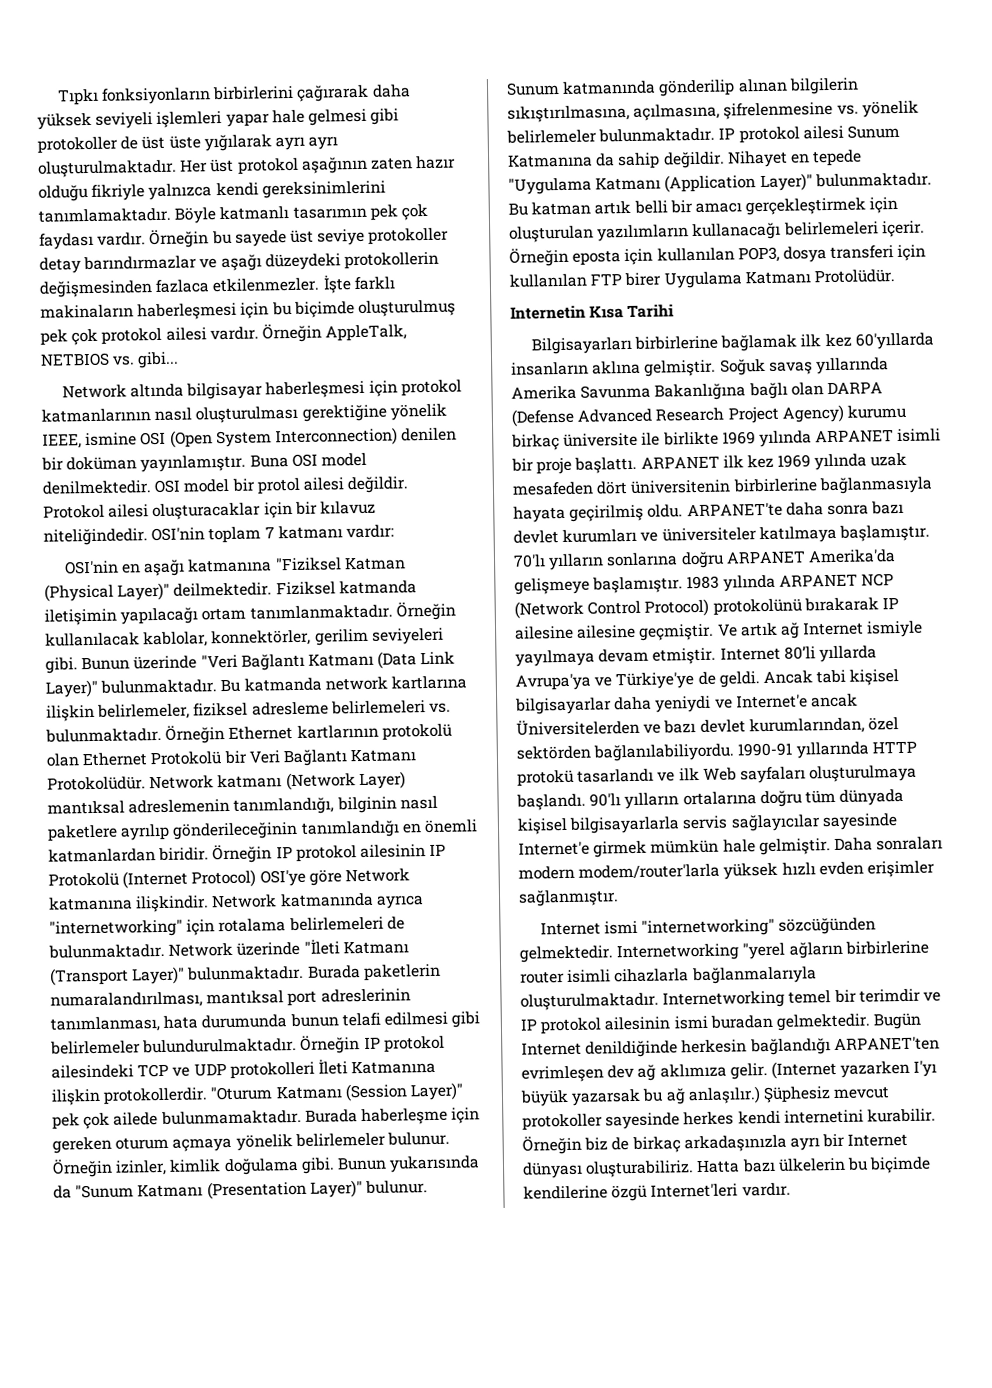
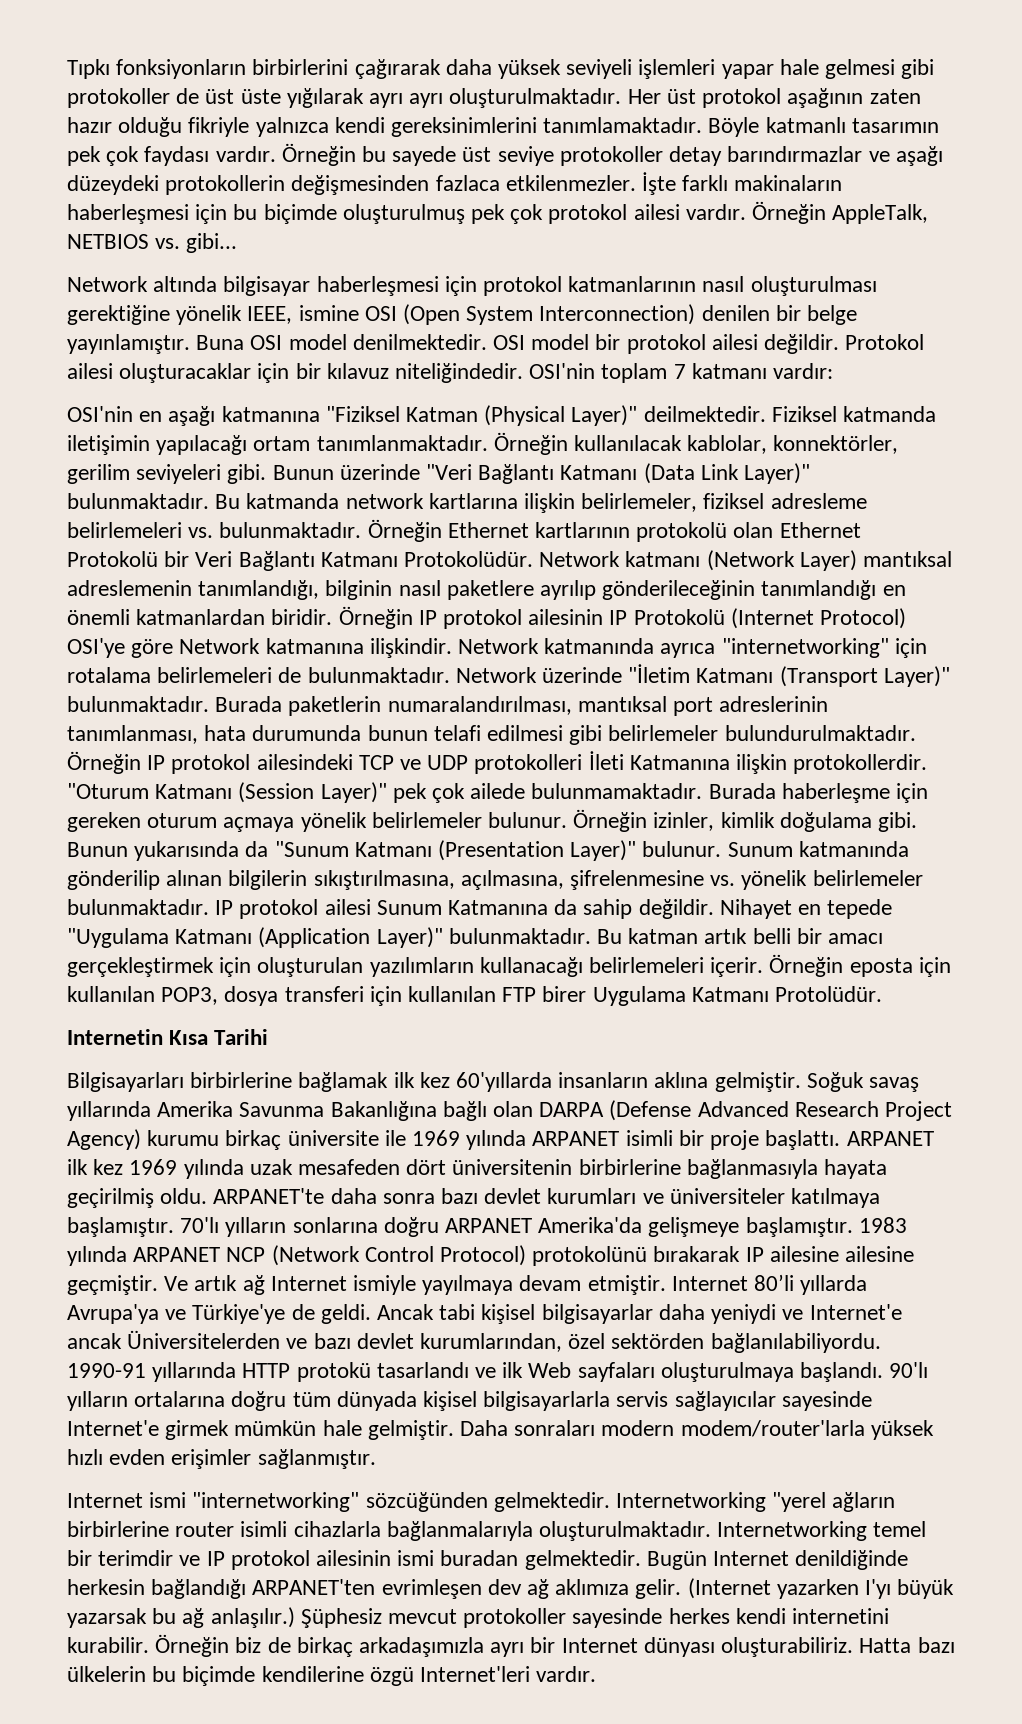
[66,456,138,471] doküman -> [807,305,858,325] belge
[256,477,301,495] protol -> [626,334,706,354] protokol
[303,939,340,955] "İleti -> [628,664,691,683] "İletim
[662,431,719,446] birlikte -> (406, 1138) none
[683,1134,787,1153] arkadaşınızla -> [359,1637,485,1657] arkadaşımızla

